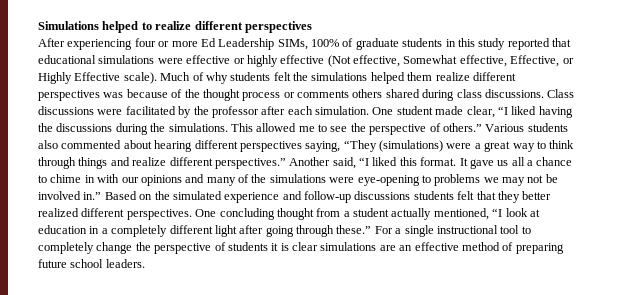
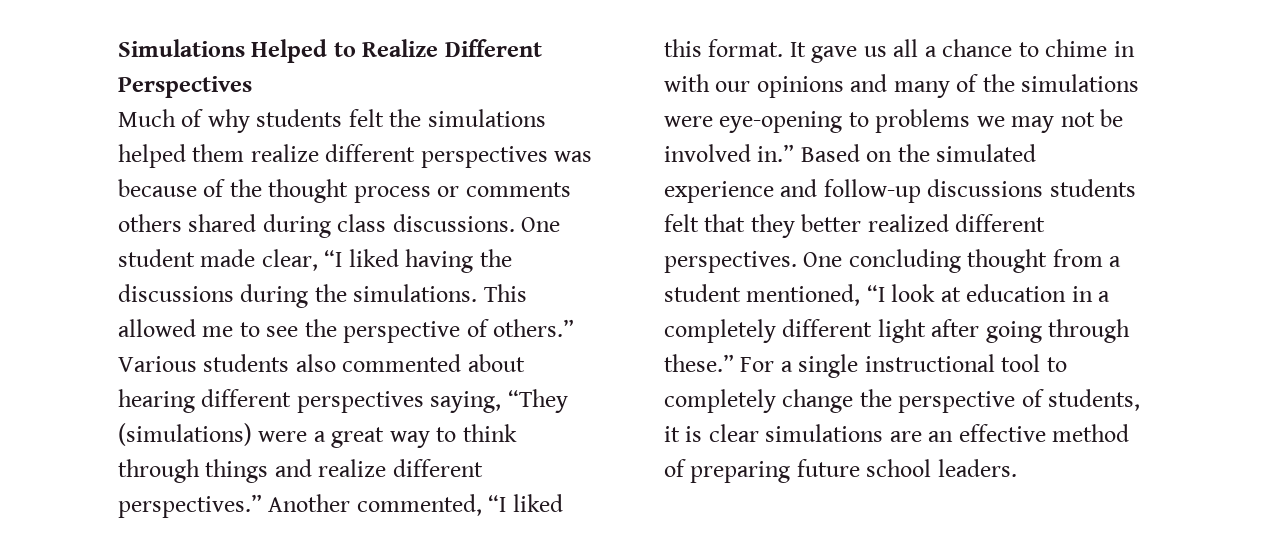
[102,21,312,33] [38,38,571,50] [38,55,574,67] [38,72,157,84] helped to realize different perspectives // After experiencing four or more Ed Leadership SIMs, 100% of graduate students in this study reported that educational simulations were effective or highly effective (Not effective, Somewhat effective, Effective, or Highly Effective scale). -> [251,39,542,63] [118,76,252,98] Helped to Realize Different Perspectives //
[547,89,575,98] [38,106,369,118] Class discussions were facilitated by the professor after each simulation. -> (515, 223) none
[332,157,356,169] said, -> [356,494,482,516] commented,
[391,208,432,220] actually -> (741, 293) none
[227,242,268,251] students -> [1048,389,1141,411] students,

